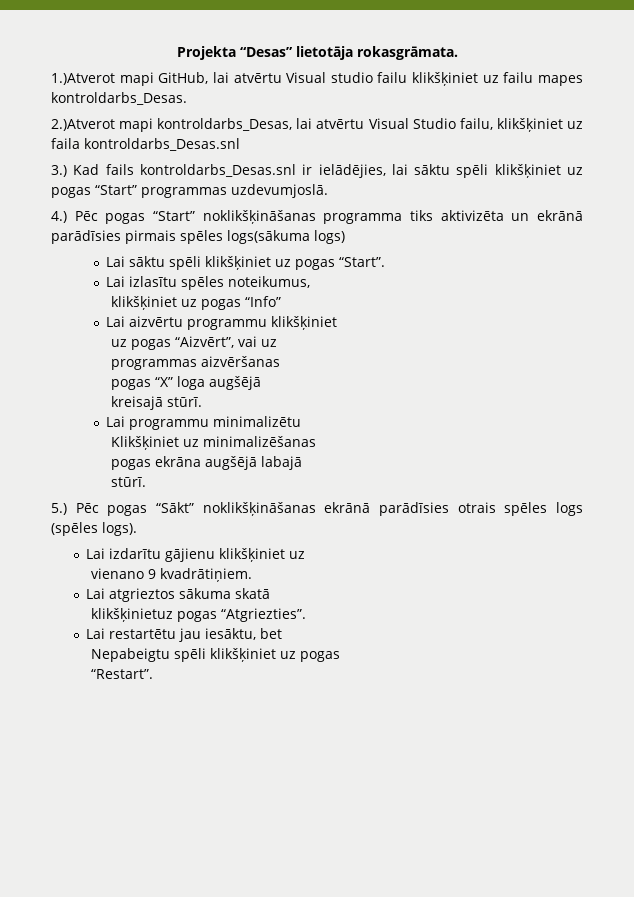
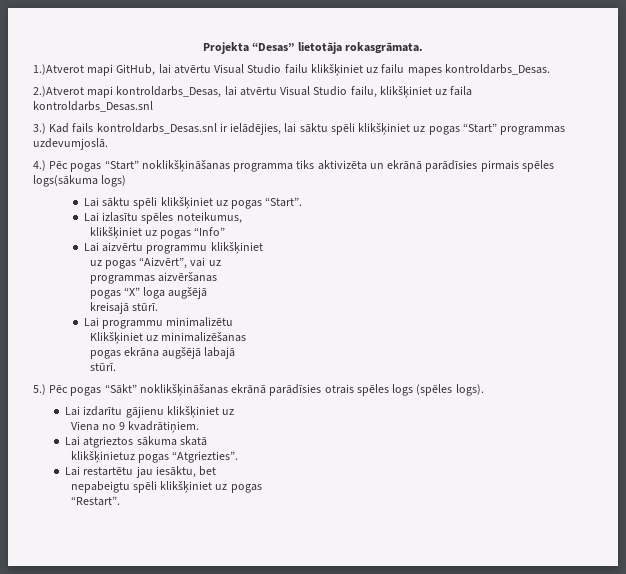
[330,72,373,83] studio -> [247,64,282,74] Studio
[90,568,144,579] vienano -> [70,421,116,431] Viena no
[90,648,170,662] Nepabeigtu -> [70,481,130,493] nepabeigtu

